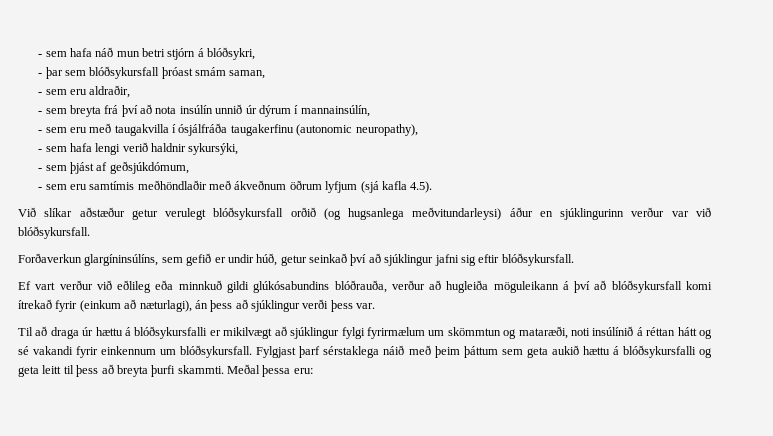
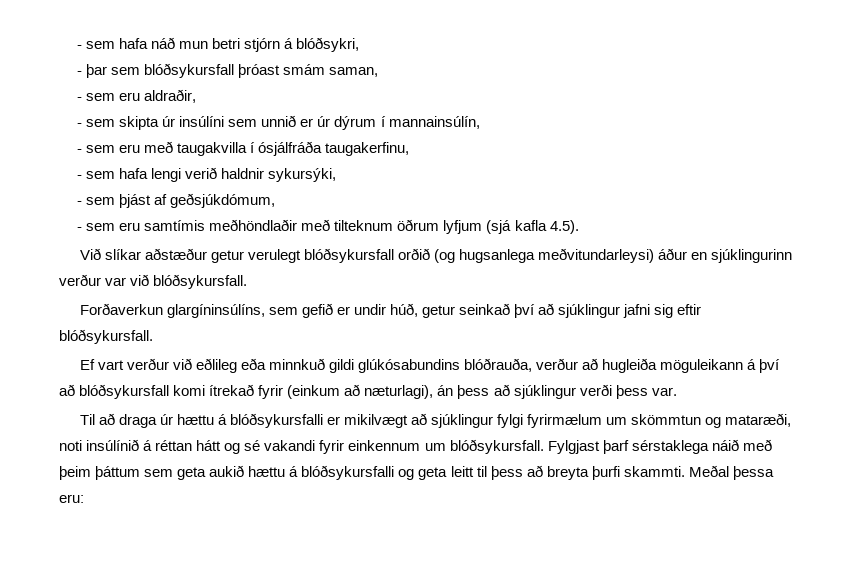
[69,104,243,117] breyta frá því að nota insúlín unnið -> [119,115,314,130] skipta úr insúlíni sem unnið er
[230,124,418,136] taugakerfinu (autonomic neuropathy), -> [325,142,410,156] taugakerfinu,
[234,180,287,190] ákveðnum -> [334,220,394,231] tilteknum

